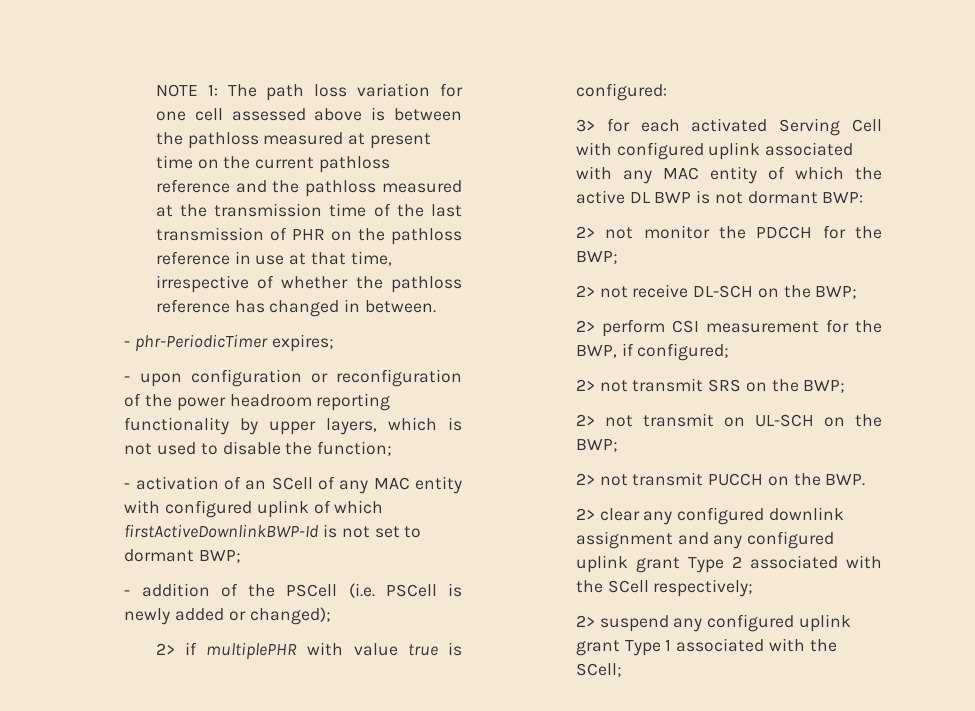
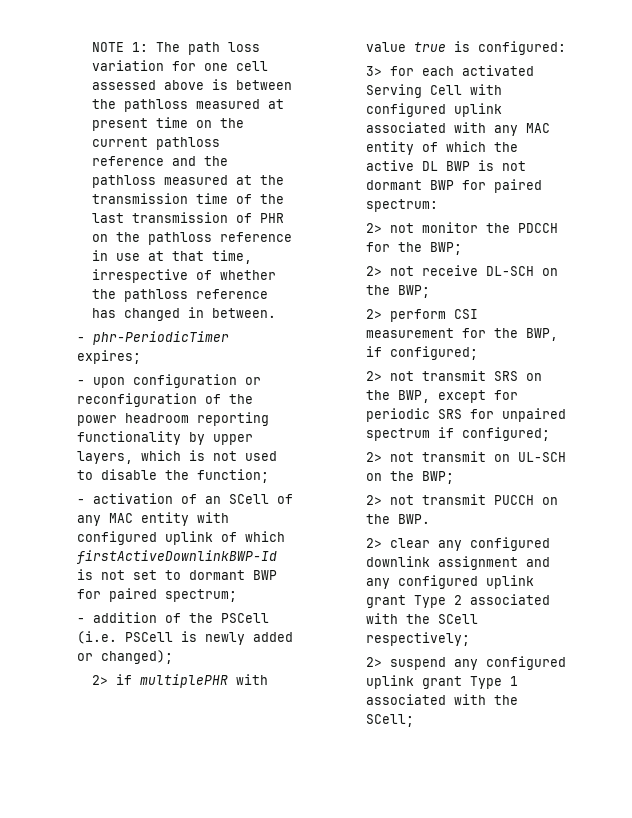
[199,550,242,563] BWP; -> [252,570,277,580] [76,588,237,602] BWP for paired spectrum;
[822,192,864,203] BWP: -> [430,179,543,193] [366,199,439,212] BWP for paired spectrum:
[803,380,846,393] BWP; -> [398,390,519,403] [366,408,567,422] [366,427,551,441] BWP, except for periodic SRS for unpaired spectrum if configured;

